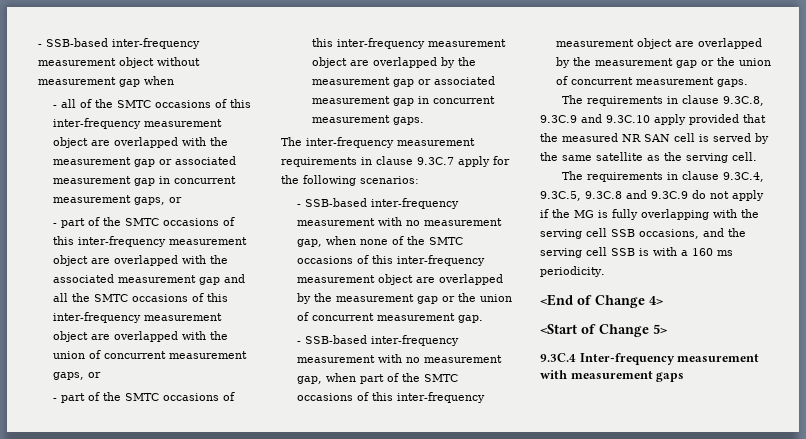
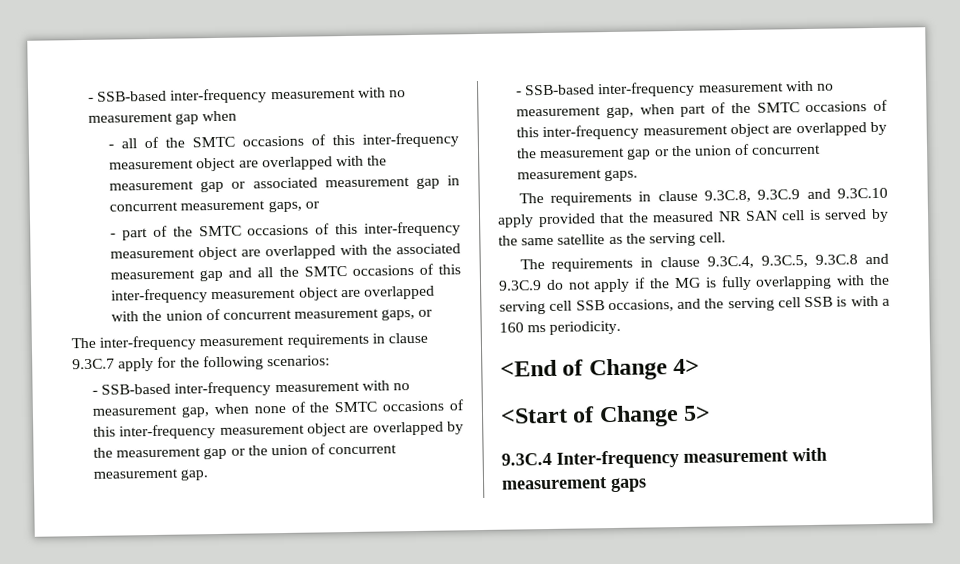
[37,38,200,49] [37,57,200,68] - SSB-based inter-frequency measurement object without -> [88,87,406,104] - SSB-based inter-frequency measurement with no
[53,392,236,403] [312,38,507,49] [312,57,477,68] [312,76,496,87] [312,96,496,106] [312,115,425,125] // - part of the SMTC occasions of this inter-frequency measurement object are overlapped by the measurement gap or associated measurement gap in concurrent measurement gaps. -> (434, 313) none

